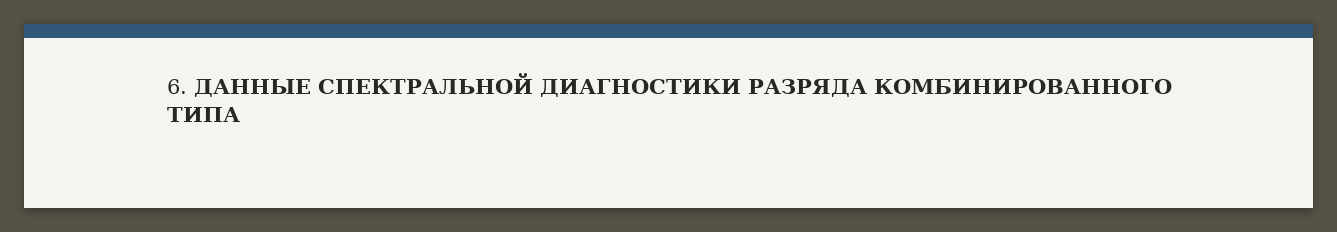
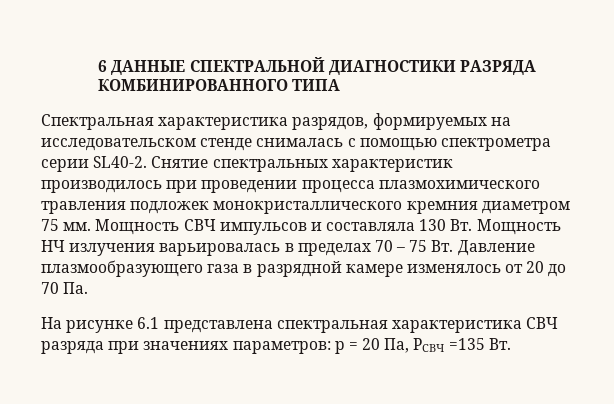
[167,79,188,94] 6. -> [98,60,108,72] 6
(241, 114) none -> [41,113,511,130] [41,138,551,151] [41,156,453,172] [41,180,540,193] [41,201,570,214] [41,219,561,235] [41,240,535,256] [41,260,567,277] [41,282,89,294] [41,317,559,333] [41,338,511,354] // Спектральная характеристика разрядов, формируемых на исследовательском стенде снималась с помощью спектрометра серии SL40-2. Снятие спектральных характеристик производилось при проведении процесса плазмохимического травления подложек монокристаллического кремния диаметром 75 мм. Мощность СВЧ импульсов и составляла 130 Вт. Мощность НЧ излучения варьировалась в пределах 70 – 75 Вт. Давление плазмообразующего газа в разрядной камере изменялось от 20 до 70 Па. // На рисунке 6.1 представлена спектральная характеристика СВЧ разряда при значениях параметров: p = 20 Па, PСВЧ =135 Вт.

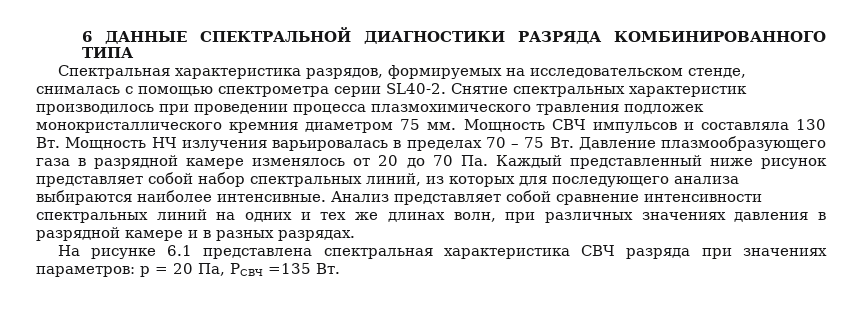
[200,138,253,151] стенде -> [687,68,746,78] стенде,
(89, 288) none -> [495,155,828,169] [36,172,739,187] [36,190,762,205] [36,209,826,223] [36,227,355,241] Каждый представленный ниже рисунок представляет собой набор спектральных линий, из которых для последующего анализа выбираются наиболее интенсивные. Анализ представляет собой сравнение интенсивности спектральных линий на одних и тех же длинах волн, при различных значениях давления в разрядной камере и в разных разрядах.

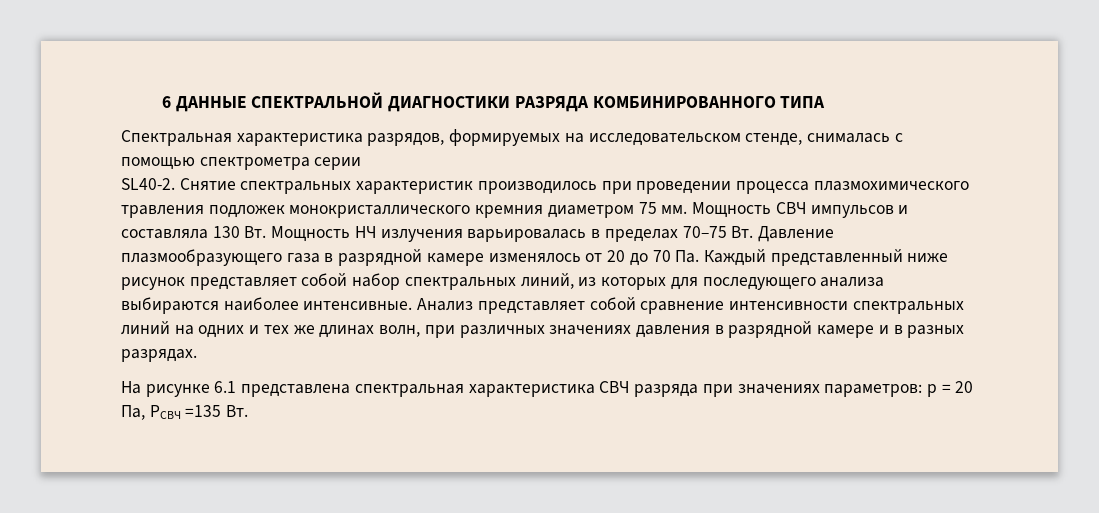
(381, 91) none -> (362, 163) //
[485,137,545,148] 70 – 75 -> [682,226,727,238] 70–75

